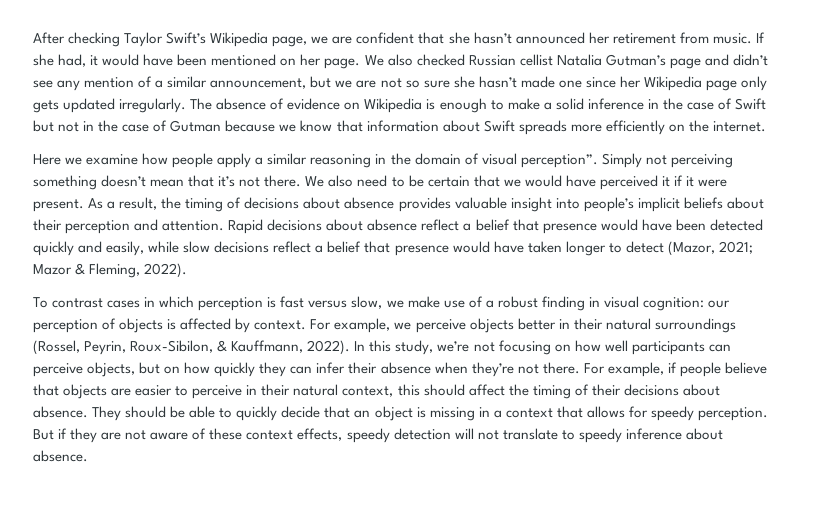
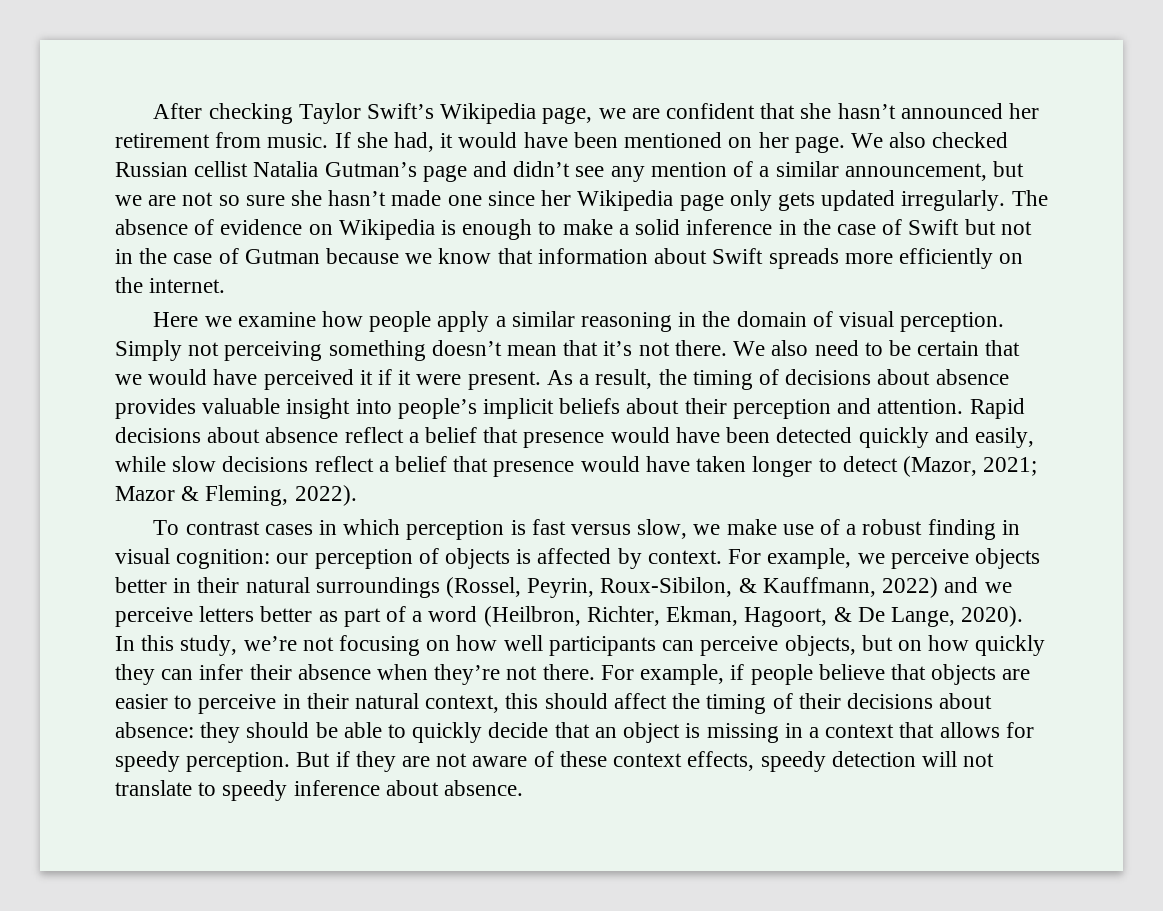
[520,154,598,168] perception”. -> [900,312,1005,332] perception.
[307,340,351,355] 2022). -> [882,577,1012,598] [115,606,1024,627] 2022) and we perceive letters better as part of a word (Heilbron, Richter, Ekman, Hagoort, & De Lange, 2020).
[33,406,122,421] absence. They -> [115,722,241,743] absence: they

